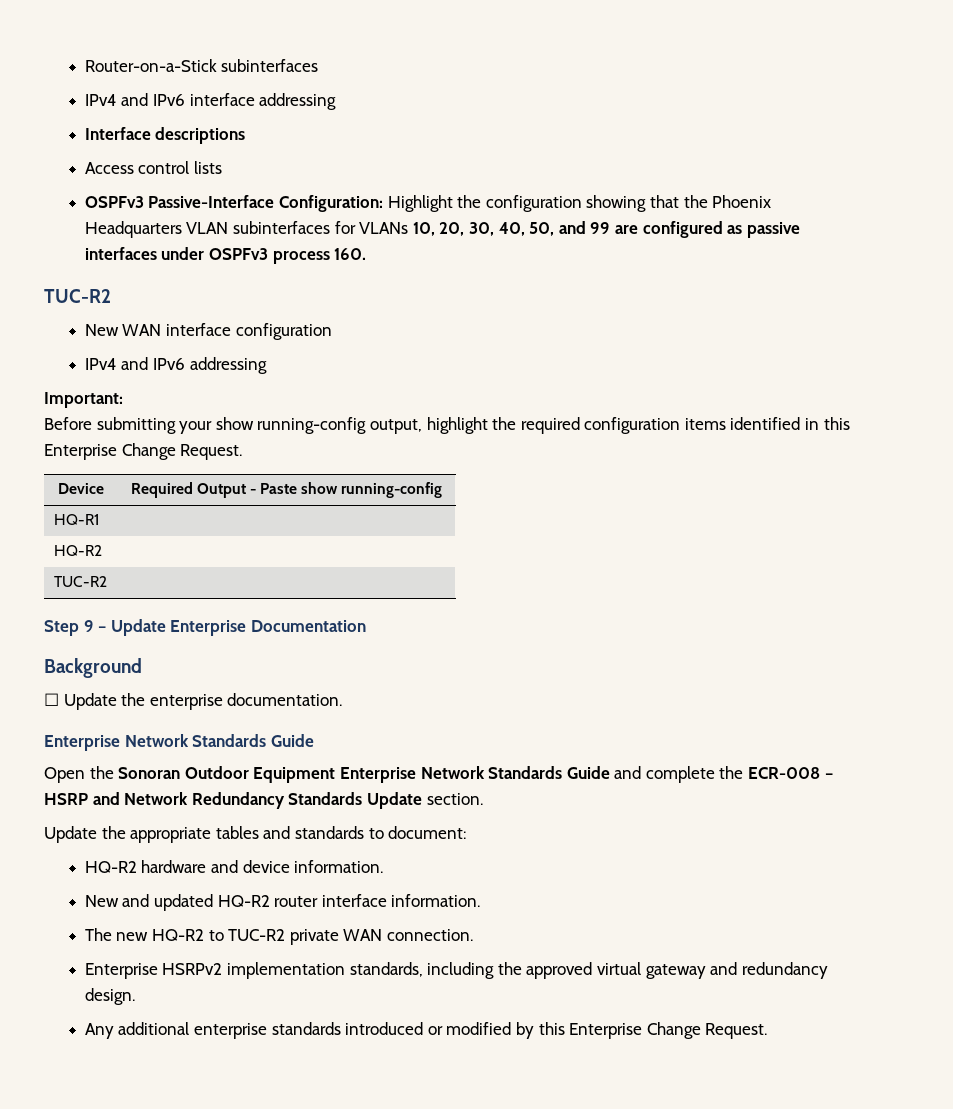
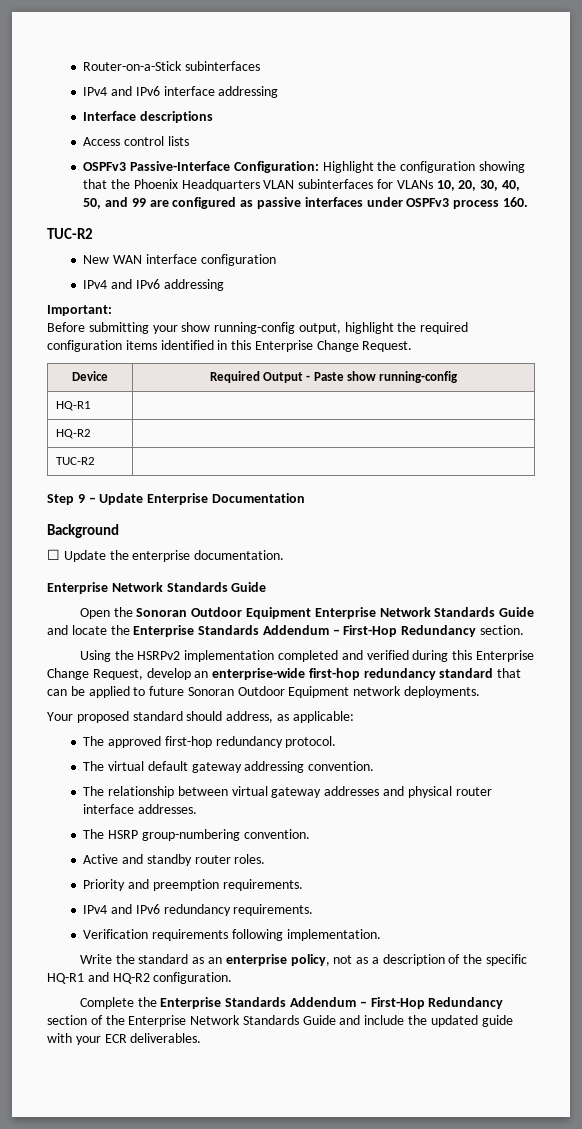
[645,766,833,783] [44,792,483,809] [44,826,467,843] [84,860,384,873] [84,894,481,911] [84,928,473,945] [84,962,828,979] [84,988,135,1005] [84,1022,768,1039] complete the ECR-008 – HSRP and Network Redundancy Standards Update section. // Update the appropriate tables and standards to document: // HQ-R2 hardware and device information. // New and updated HQ-R2 router interface information. // The new HQ-R2 to TUC-R2 private WAN connection. // Enterprise HSRPv2 implementation standards, including the approved virtual gateway and redundancy design. // Any additional enterprise standards introduced or modified by this Enterprise Change Request. -> [71,625,525,637] [79,650,534,662] [47,668,522,680] [47,686,481,698] [47,711,354,723] [83,736,337,748] [83,761,375,773] [83,786,492,798] [83,804,198,814] [83,829,310,841] [83,854,266,866] [83,879,303,891] [83,904,314,916] [83,929,381,941] [79,954,528,966] [47,972,233,984] [79,997,504,1009] [47,1015,513,1027] [47,1033,202,1045] locate the Enterprise Standards Addendum – First-Hop Redundancy section. // Using the HSRPv2 implementation completed and verified during this Enterprise Change Request, develop an enterprise-wide first-hop redundancy standard that can be applied to future Sonoran Outdoor Equipment network deployments. // Your proposed standard should address, as applicable: // The approved first-hop redundancy protocol. // The virtual default gateway addressing convention. // The relationship between virtual gateway addresses and physical router interface addresses. // The HSRP group-numbering convention. // Active and standby router roles. // Priority and preemption requirements. // IPv4 and IPv6 redundancy requirements. // Verification requirements following implementation. // Write the standard as an enterprise policy, not as a description of the specific HQ-R1 and HQ-R2 configuration. // Complete the Enterprise Standards Addendum – First-Hop Redundancy section of the Enterprise Network Standards Guide and include the updated guide with your ECR deliverables.

